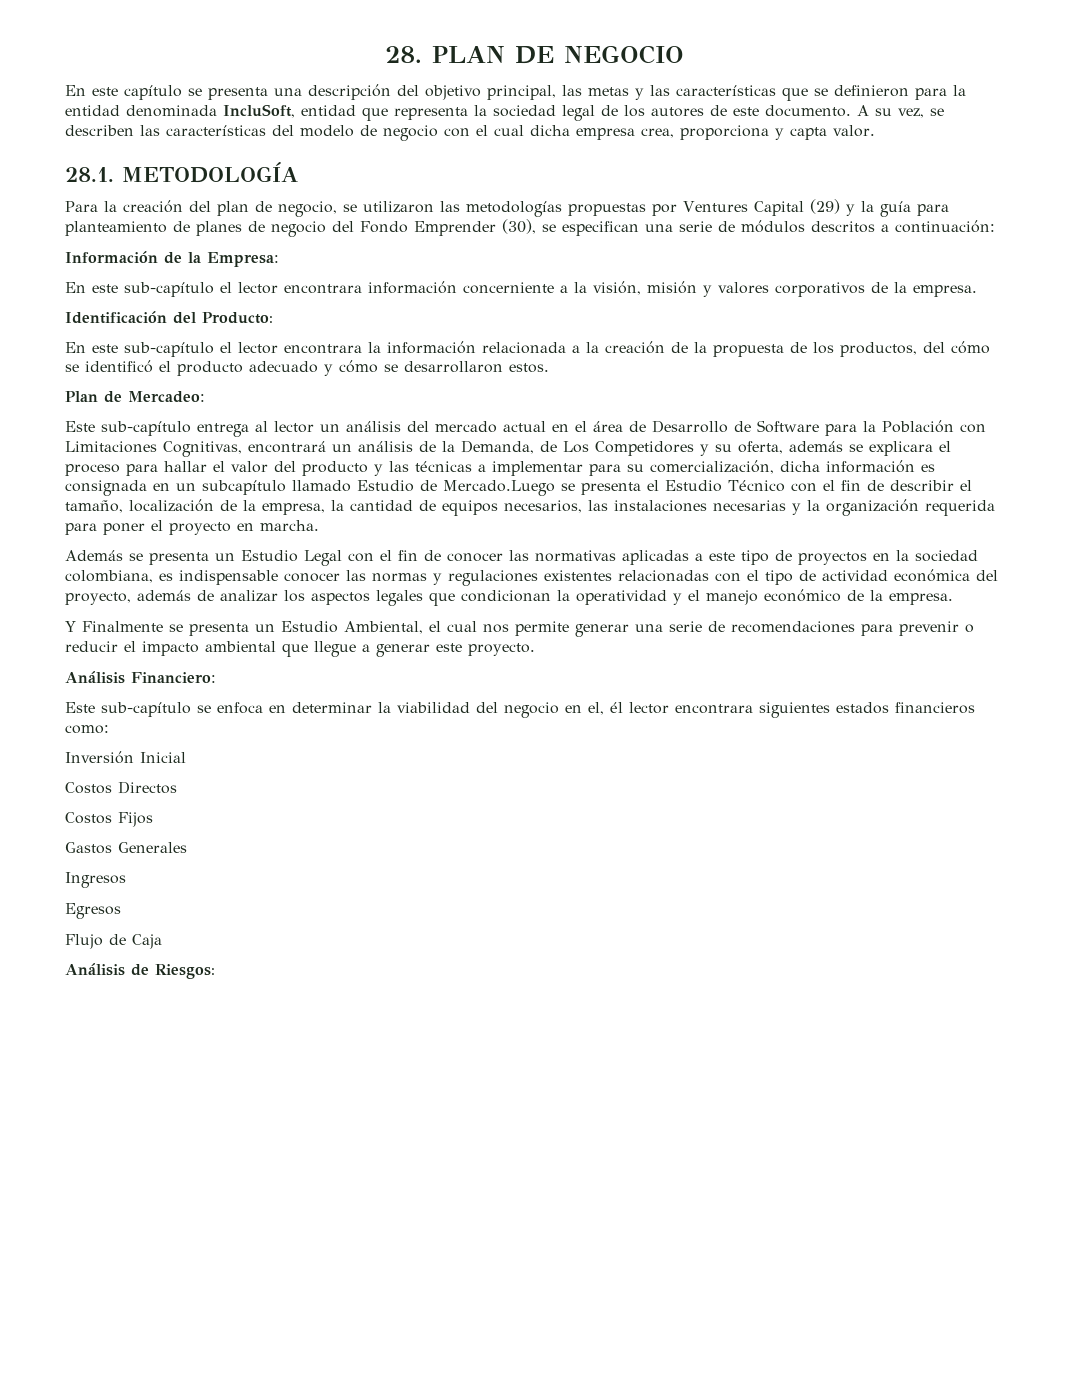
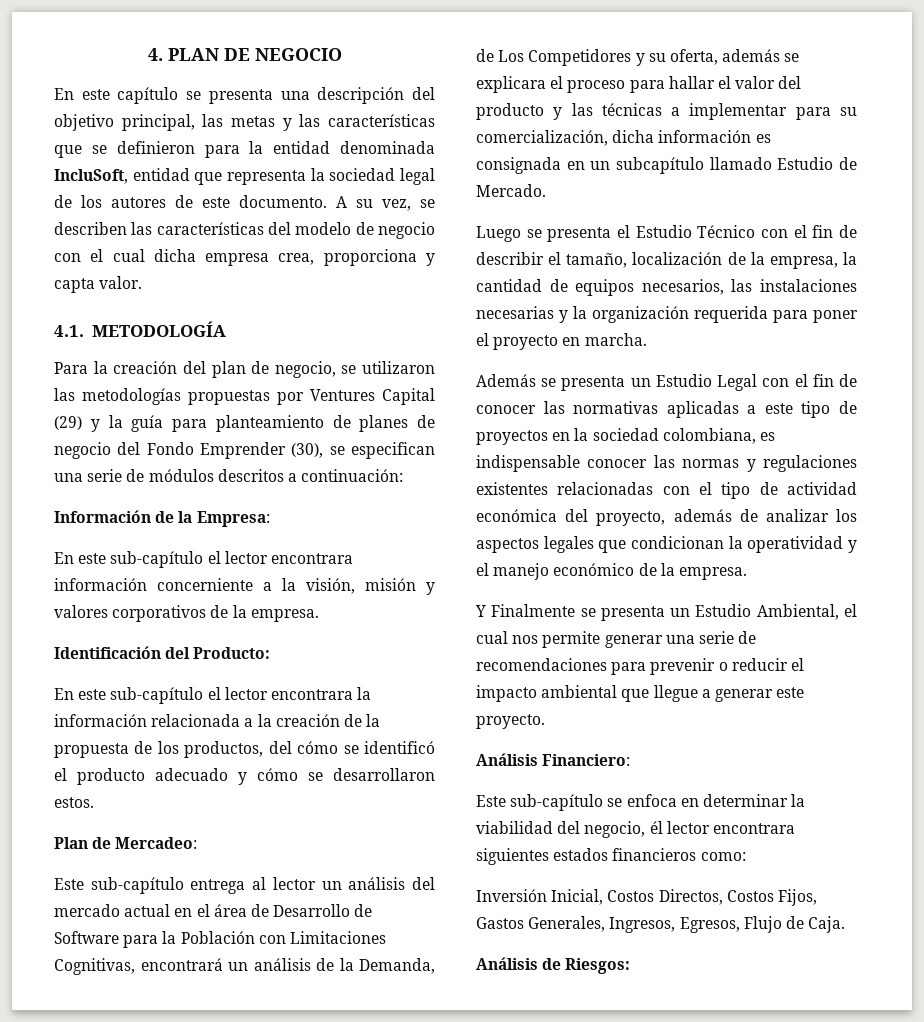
[385,46,422,63] 28. -> [147,48,163,61] 4.
[65,167,114,182] 28.1. -> [54,325,84,337] 4.1.
[443,480,555,496] Mercado.Luego -> [476,184,546,197] [476,226,521,242] Mercado. // Luego
[504,702,604,718] negocio en el, -> [584,821,646,838] negocio,
[140,752,186,763] [65,781,177,794] [65,812,153,827] [65,842,187,854] [65,872,126,888] [65,903,121,919] Inicial // Costos Directos // Costos Fijos // Gastos Generales // Ingresos // Egresos // -> [551,889,817,906] [476,916,740,933] Inicial, Costos Directos, Costos Fijos, Gastos Generales, Ingresos, Egresos,
[132,934,162,949] Caja -> [808,916,846,933] Caja.

